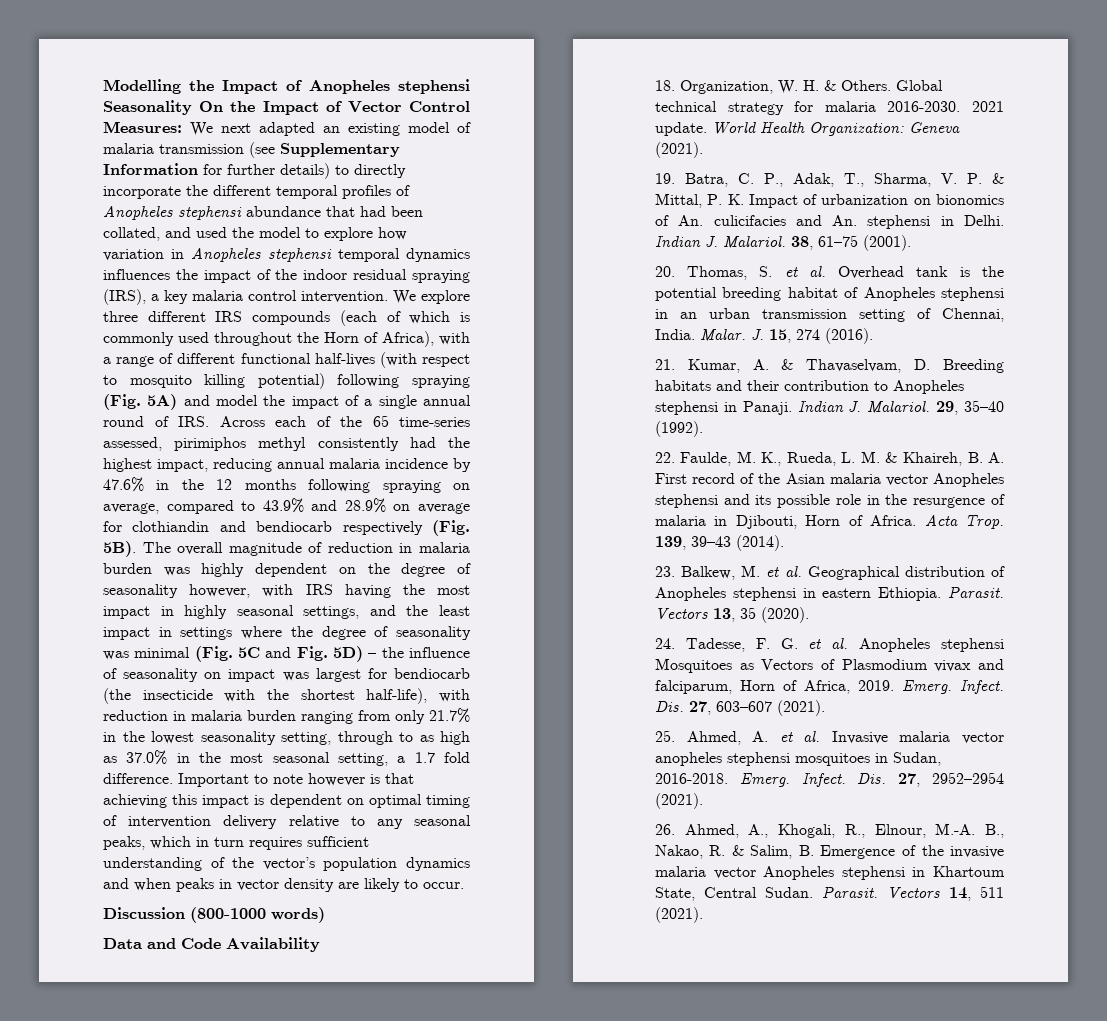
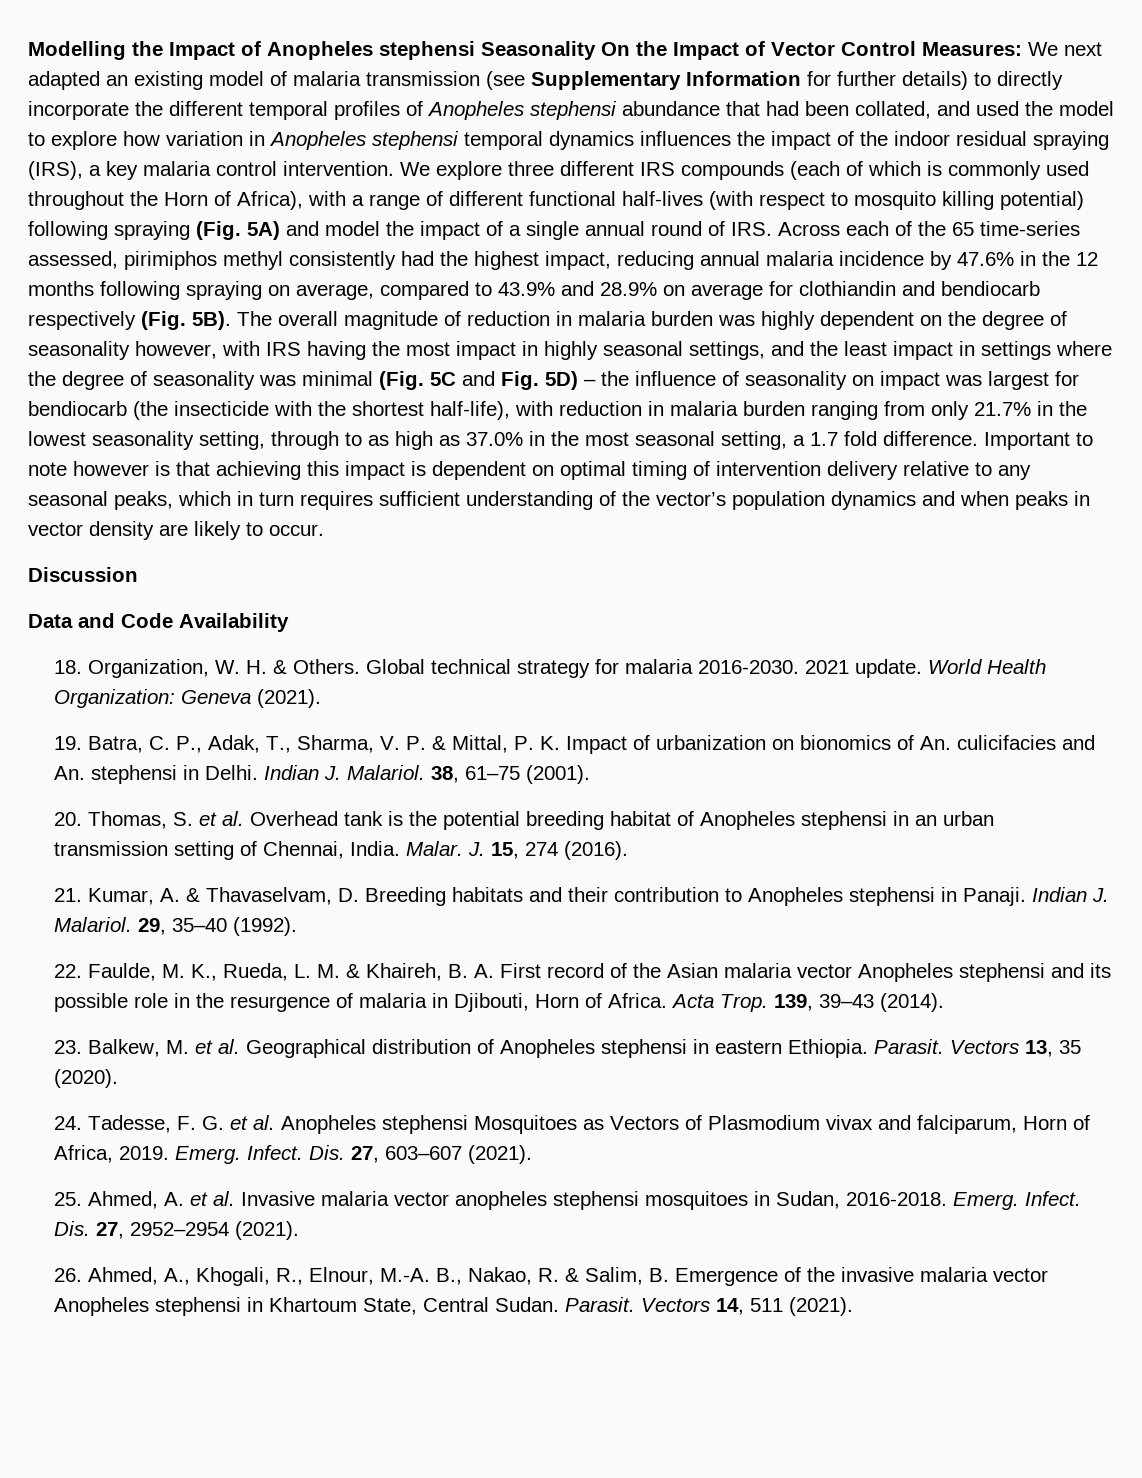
[190,907,325,923] (800-1000 words) -> (138, 574) none

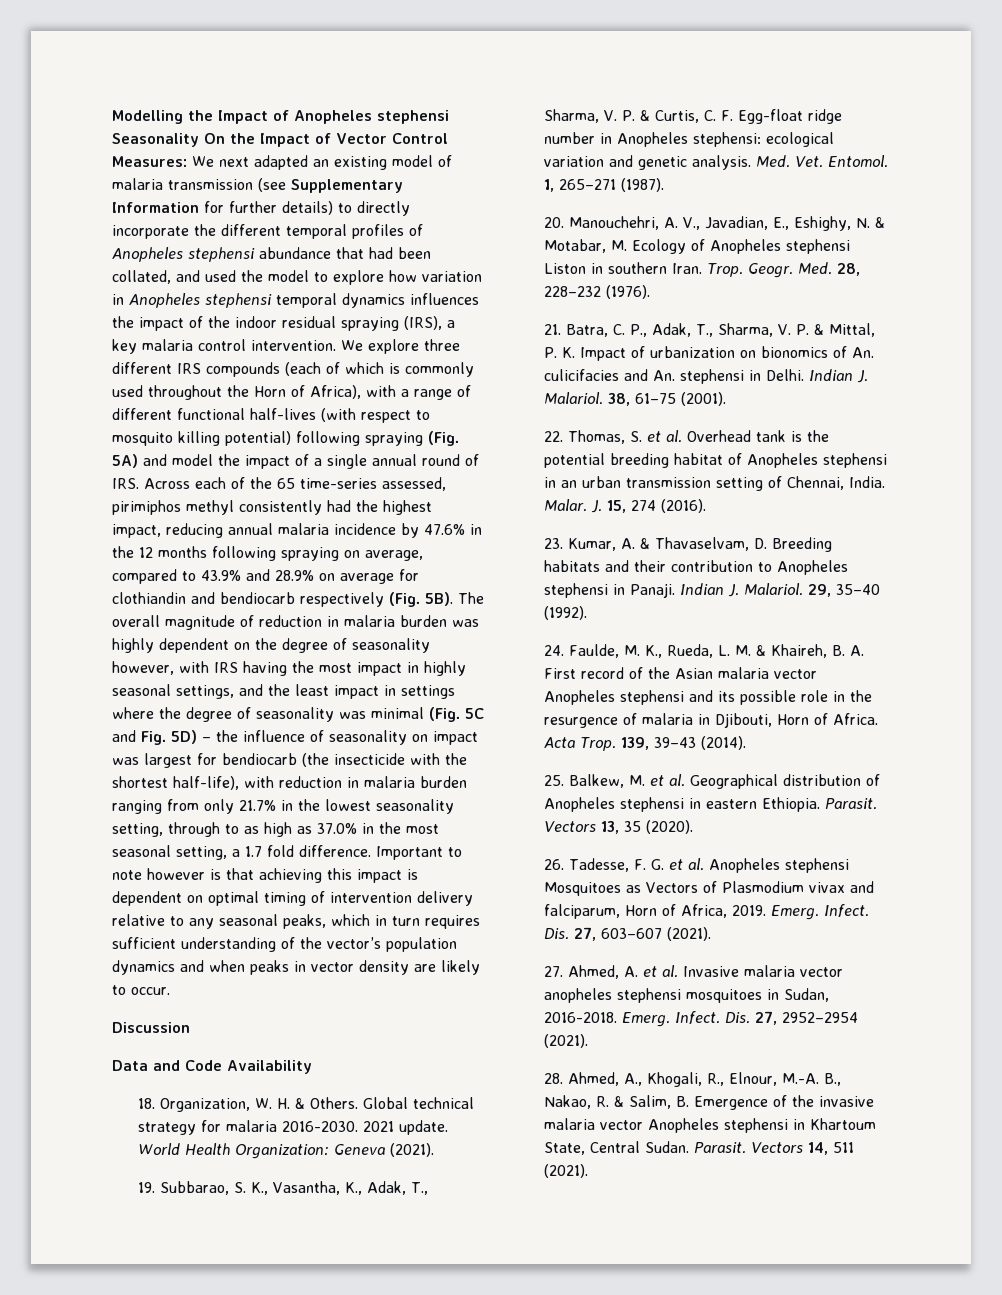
(83, 743) none -> [159,1181,428,1195] [543,109,842,124] [543,132,834,147] [543,155,888,170] [543,178,664,192] [543,216,885,231] [543,239,850,254] [543,262,860,278] [543,285,650,299] [543,324,561,335] Subbarao, S. K., Vasantha, K., Adak, T., Sharma, V. P. & Curtis, C. F. Egg-float ridge number in Anopheles stephensi: ecological variation and genetic analysis. Med. Vet. Entomol. 1, 265–271 (1987). // 20. Manouchehri, A. V., Javadian, E., Eshighy, N. & Motabar, M. Ecology of Anopheles stephensi Liston in southern Iran. Trop. Geogr. Med. 28, 228–232 (1976). // 21.
[54,812,83,826] 20. -> [543,431,563,442] 22.
[54,888,83,902] 21. -> [543,538,563,549] 23.
[54,964,83,978] 22. -> [543,645,564,656] 24.
[54,1040,83,1054] 23. -> [543,775,564,786] 25.
[54,1116,83,1130] 24. -> [543,859,564,870] 26.
[54,1192,83,1206] 25. -> [543,966,563,977] 27.
[54,1268,83,1282] 26. -> [543,1073,563,1084] 28.

